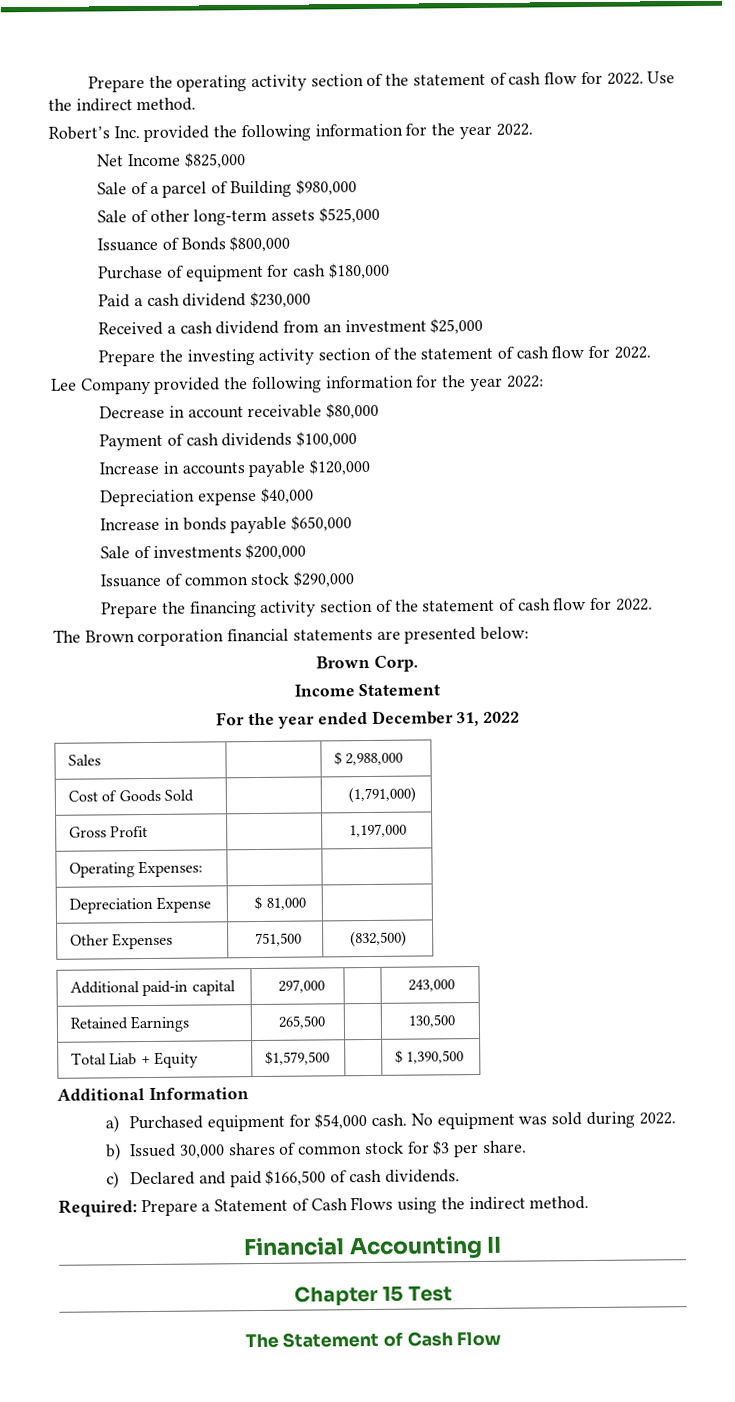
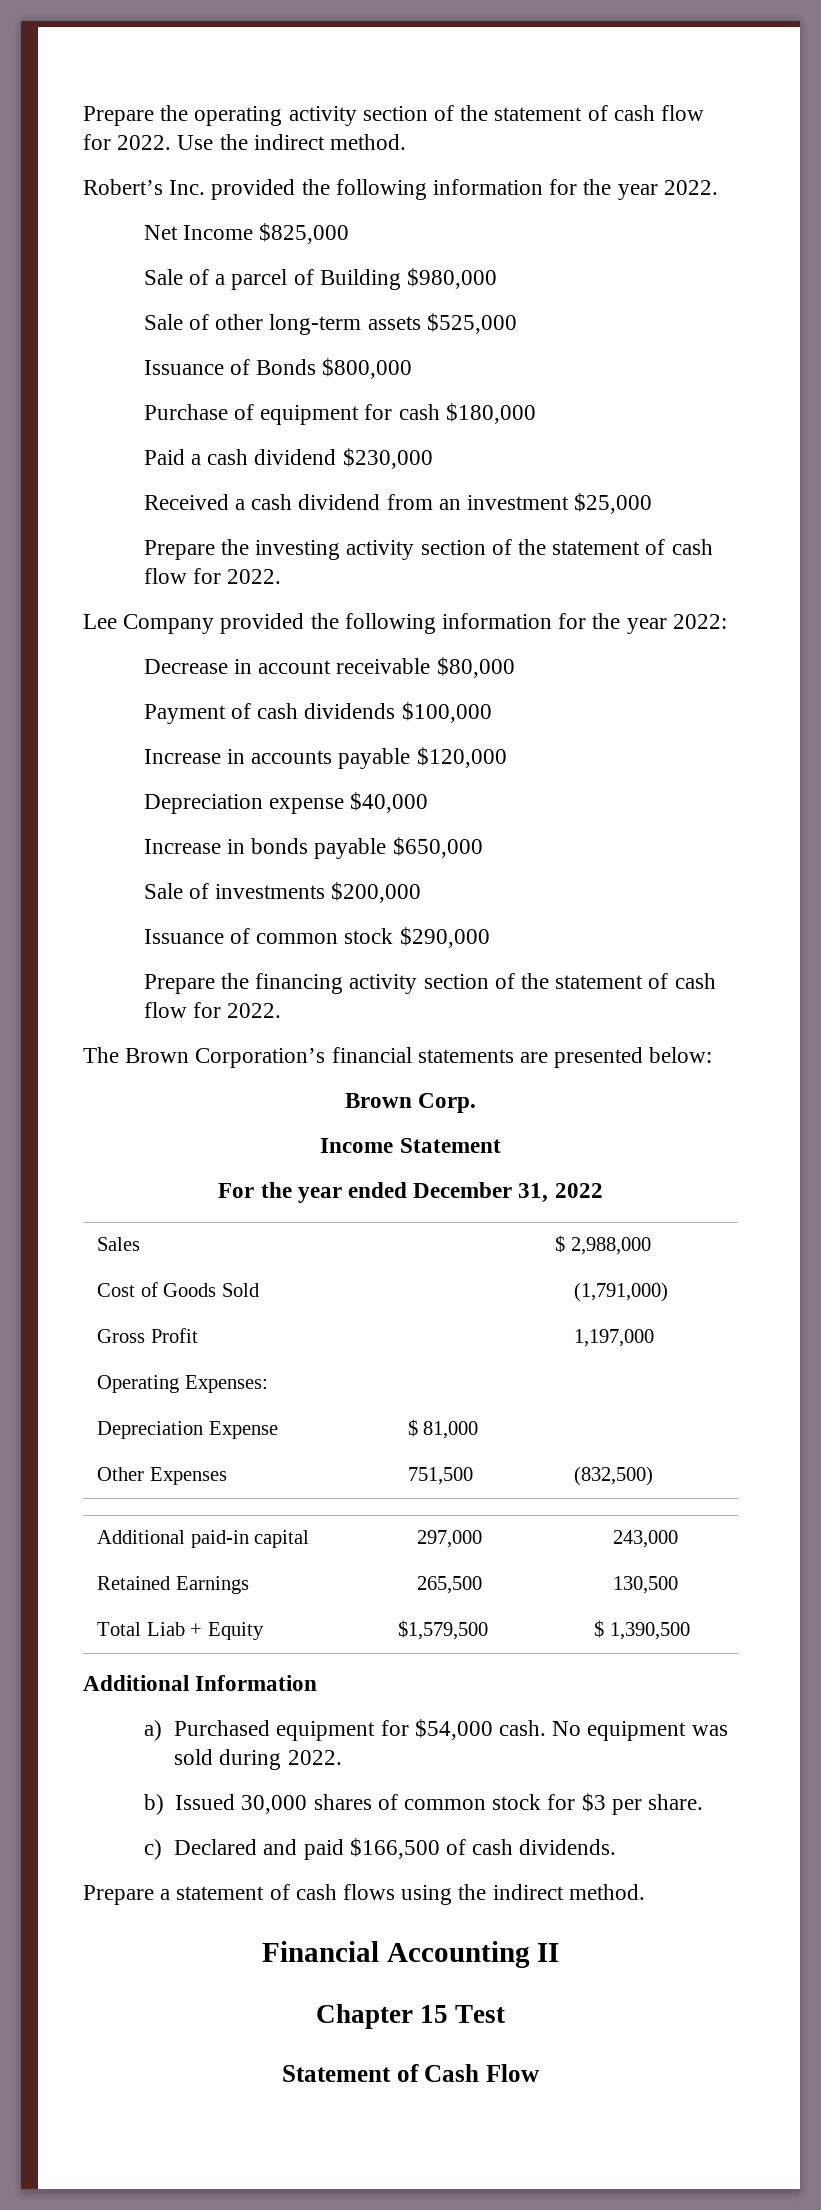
[137,629,225,647] corporation -> [195,1048,326,1068] Corporation’s
[58,1199,137,1217] Required: -> (617, 1847) none
[214,1196,394,1212] Statement of Cash Flows -> [176,1884,396,1900] statement of cash flows
[244,1333,279,1349] The -> (506, 2014) none

